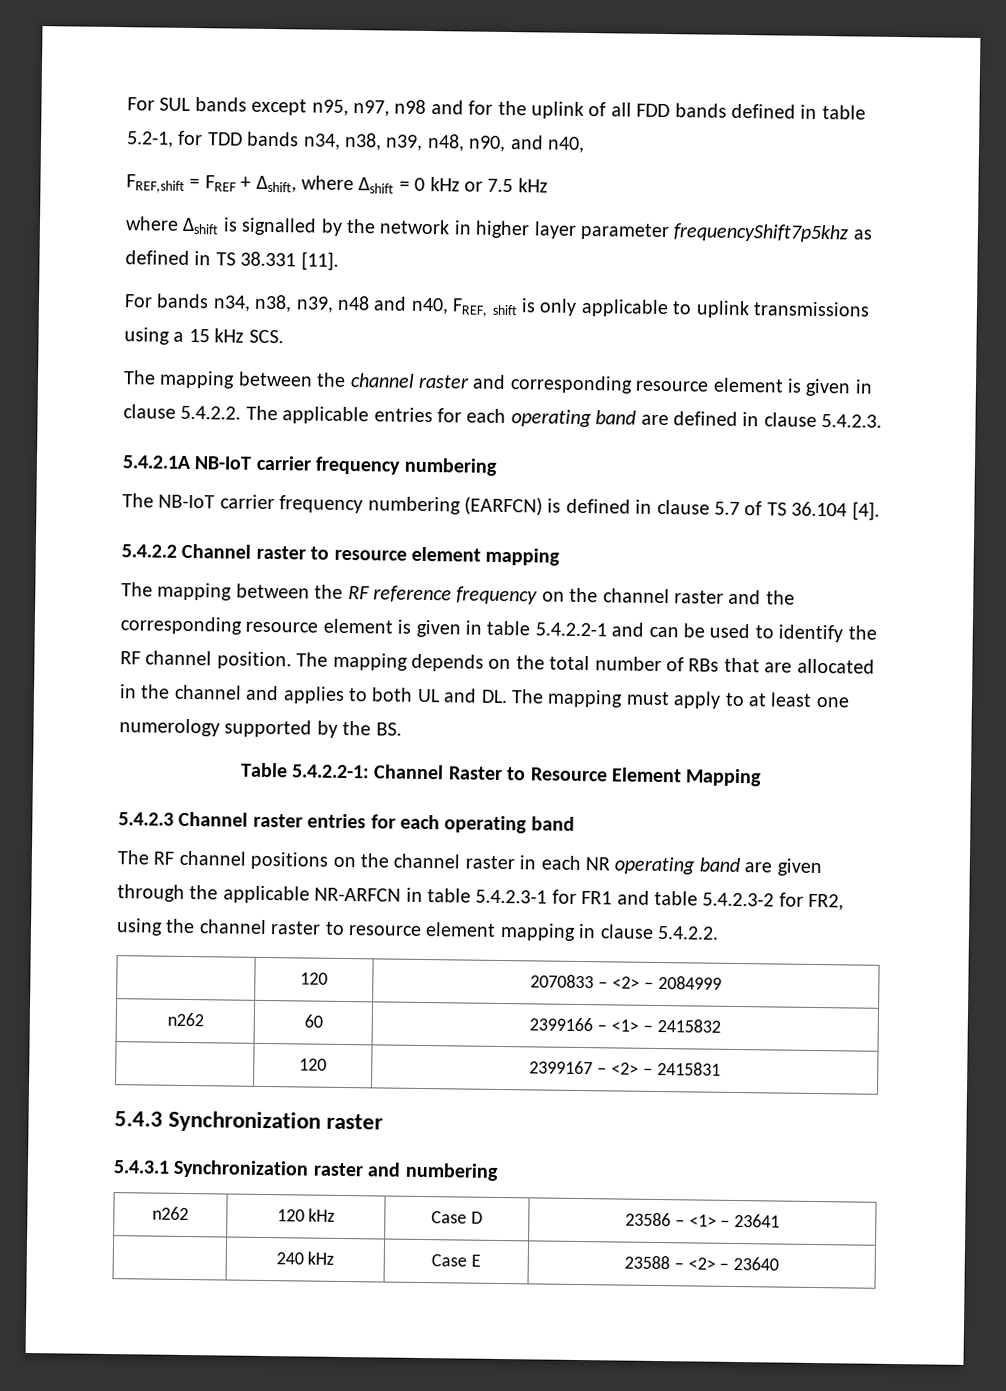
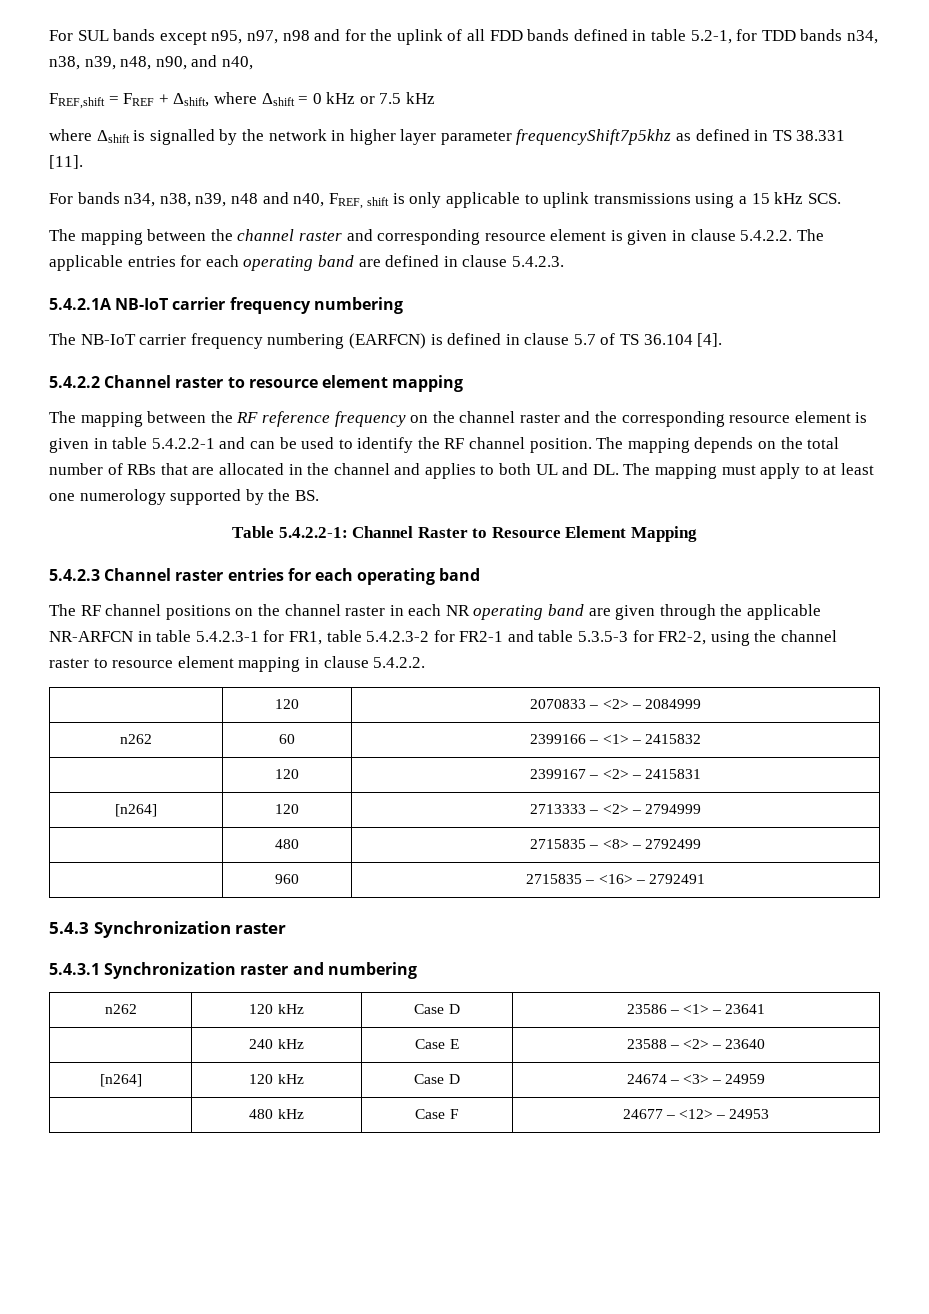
[581,890,650,905] FR1 and -> [288,631,322,645] FR1,
[808,893,845,911] FR2, -> [459,630,707,645] FR2-1 and table 5.3.5-3 for FR2-2,
(721, 1068) none -> [115,804,157,817] [275,804,299,814] [530,804,701,814] [275,839,299,849] [530,839,701,849] [275,874,299,884] [526,874,705,884] // [n264] | 120 | 2713333 – <2> – 2794999 // | 480 | 2715835 – <8> – 2792499 // | 960 | 2715835 – <16> – 2792491
(780, 1263) none -> [99,1074,142,1087] [249,1074,304,1084] [414,1074,460,1084] [626,1074,766,1084] [249,1109,304,1119] [415,1109,459,1119] [622,1109,770,1119] // [n264] | 120 kHz | Case D | 24674 – <3> – 24959 // | 480 kHz | Case F | 24677 – <12> – 24953

